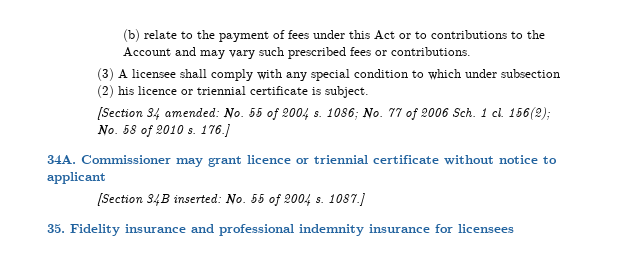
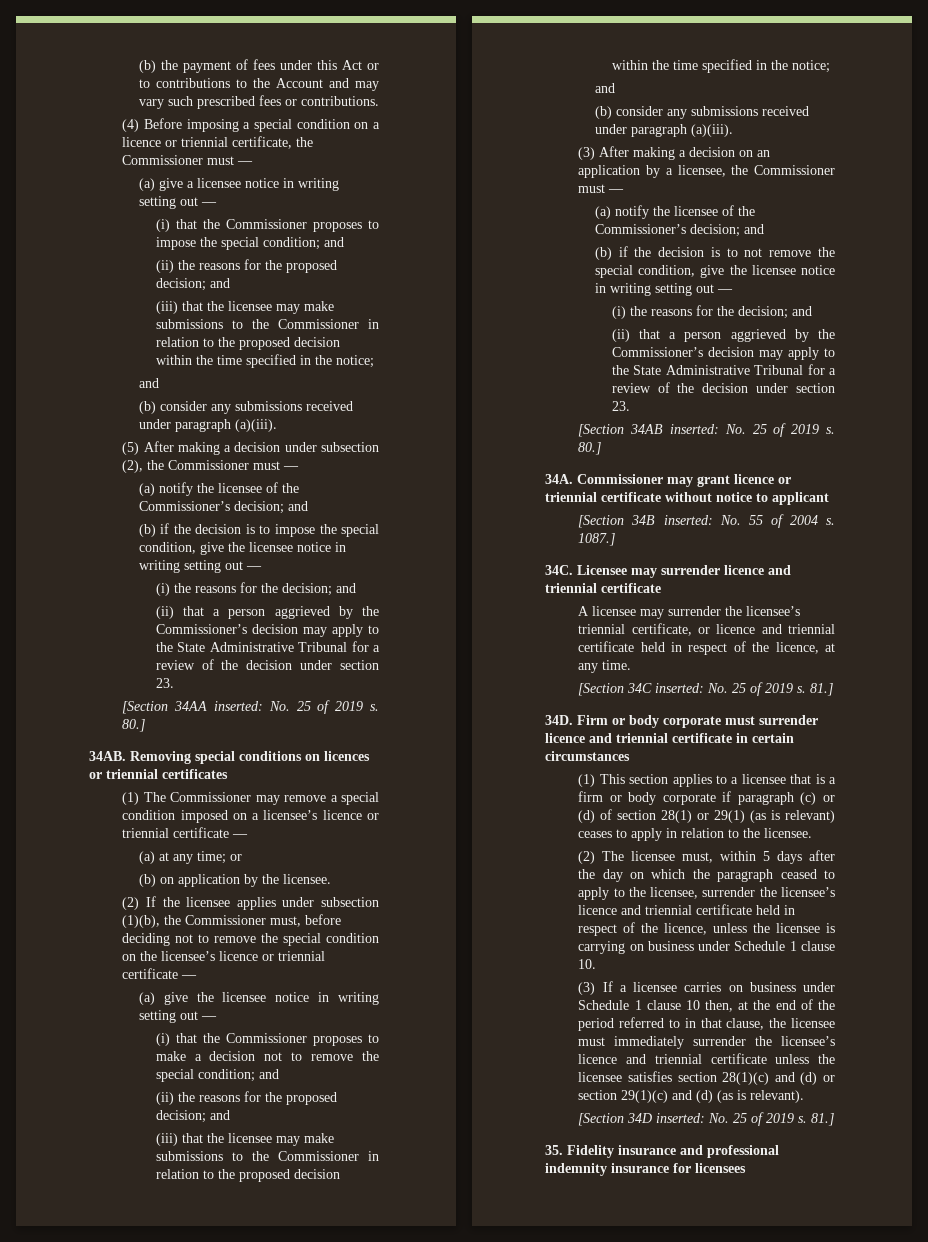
[122,29,193,42] (b) relate to -> [138,60,156,73] (b)
[97,68,561,81] [97,85,370,98] [97,107,551,120] [97,124,231,137] (3) A licensee shall comply with any special condition to which under subsection (2) his licence or triennial certificate is subject. // [Section 34 amended: No. 55 of 2004 s. 1086; No. 77 of 2006 Sch. 1 cl. 156(2); No. 58 of 2010 s. 176.] -> [122,118,380,132] [122,136,314,149] [122,155,254,165] [138,178,339,191] [138,196,217,209] [155,219,380,232] [155,237,344,250] [155,259,337,273] [155,278,230,291] [155,301,334,314] [155,319,379,329] [155,337,340,350] [155,354,374,368] [138,378,159,388] [138,401,353,414] [138,419,277,432] [122,441,379,455] [122,460,300,473] [138,482,299,496] [138,501,308,514] [138,523,379,537] [138,542,346,555] [138,560,262,573] [155,582,356,596] [155,606,379,619] [155,624,379,637] [155,641,380,652] [155,659,379,670] [155,678,174,688] [122,700,380,714] [122,719,146,732] [89,751,370,764] [89,769,228,779] [122,792,380,805] [122,810,379,823] [122,827,249,838] [138,851,242,864] [138,874,331,887] [122,896,379,910] [122,914,342,928] [122,933,379,946] [122,951,326,961] [122,968,198,979] [138,992,379,1005] [138,1010,217,1023] [155,1033,380,1046] [155,1051,379,1061] [155,1069,279,1082] [155,1091,337,1105] [155,1110,230,1123] [155,1133,334,1146] [155,1151,379,1161] [155,1169,340,1182] [611,59,830,73] [594,83,615,93] [594,106,809,119] [594,124,733,137] [578,146,771,160] [578,165,835,178] [578,184,625,193] [594,205,755,219] [594,224,764,237] [594,246,835,260] [594,265,835,278] [594,283,733,296] [611,305,812,319] [611,329,835,342] [611,347,835,360] [611,364,836,375] [611,382,835,393] [611,401,630,411] [578,423,835,437] [578,442,602,455] (4) Before imposing a special condition on a licence or triennial certificate, the Commissioner must — // (a) give a licensee notice in writing setting out — // (i) that the Commissioner proposes to impose the special condition; and // (ii) the reasons for the proposed decision; and // (iii) that the licensee may make submissions to the Commissioner in relation to the proposed decision within the time specified in the notice; // and // (b) consider any submissions received under paragraph (a)(iii). // (5) After making a decision under subsection (2), the Commissioner must — // (a) notify the licensee of the Commissioner’s decision; and // (b) if the decision is to impose the special condition, give the licensee notice in writing setting out — // (i) the reasons for the decision; and // (ii) that a person aggrieved by the Commissioner’s decision may apply to the State Administrative Tribunal for a review of the decision under section 23. // [Section 34AA inserted: No. 25 of 2019 s. 80.] // 34AB. Removing special conditions on licences or triennial certificates // (1) The Commissioner may remove a special condition imposed on a licensee’s licence or triennial certificate — // (a) at any time; or // (b) on application by the licensee. // (2) If the licensee applies under subsection (1)(b), the Commissioner must, before deciding not to remove the special condition on the licensee’s licence or triennial certificate — // (a) give the licensee notice in writing setting out — // (i) that the Commissioner proposes to make a decision not to remove the special condition; and // (ii) the reasons for the proposed decision; and // (iii) that the licensee may make submissions to the Commissioner in relation to the proposed decision within the time specified in the notice; // and // (b) consider any submissions received under paragraph (a)(iii). // (3) After making a decision on an application by a licensee, the Commissioner must — // (a) notify the licensee of the Commissioner’s decision; and // (b) if the decision is to not remove the special condition, give the licensee notice in writing setting out — // (i) the reasons for the decision; and // (ii) that a person aggrieved by the Commissioner’s decision may apply to the State Administrative Tribunal for a review of the decision under section 23. // [Section 34AB inserted: No. 25 of 2019 s. 80.]
(366, 199) none -> [545,565,791,578] [545,583,661,593] [578,606,801,619] [578,623,835,636] [578,641,835,655] [578,660,632,673] [578,682,834,696] [545,715,818,728] [545,733,794,743] [545,751,630,761] [578,774,836,787] [578,791,835,805] [578,809,835,823] [578,828,813,841] [578,850,835,864] [578,869,835,882] [578,887,835,900] [578,904,796,915] [578,922,835,936] [578,941,835,954] [578,959,597,969] [578,981,835,995] [578,999,835,1012] [578,1017,835,1031] [578,1036,835,1049] [578,1053,835,1064] [578,1071,835,1085] [578,1090,805,1103] [578,1112,835,1126] // 34C. Licensee may surrender licence and triennial certificate // A licensee may surrender the licensee’s triennial certificate, or licence and triennial certificate held in respect of the licence, at any time. // [Section 34C inserted: No. 25 of 2019 s. 81.] // 34D. Firm or body corporate must surrender licence and triennial certificate in certain circumstances // (1) This section applies to a licensee that is a firm or body corporate if paragraph (c) or (d) of section 28(1) or 29(1) (as is relevant) ceases to apply in relation to the licensee. // (2) The licensee must, within 5 days after the day on which the paragraph ceased to apply to the licensee, surrender the licensee’s licence and triennial certificate held in respect of the licence, unless the licensee is carrying on business under Schedule 1 clause 10. // (3) If a licensee carries on business under Schedule 1 clause 10 then, at the end of the period referred to in that clause, the licensee must immediately surrender the licensee’s licence and triennial certificate unless the licensee satisfies section 28(1)(c) and (d) or section 29(1)(c) and (d) (as is relevant). // [Section 34D inserted: No. 25 of 2019 s. 81.]

